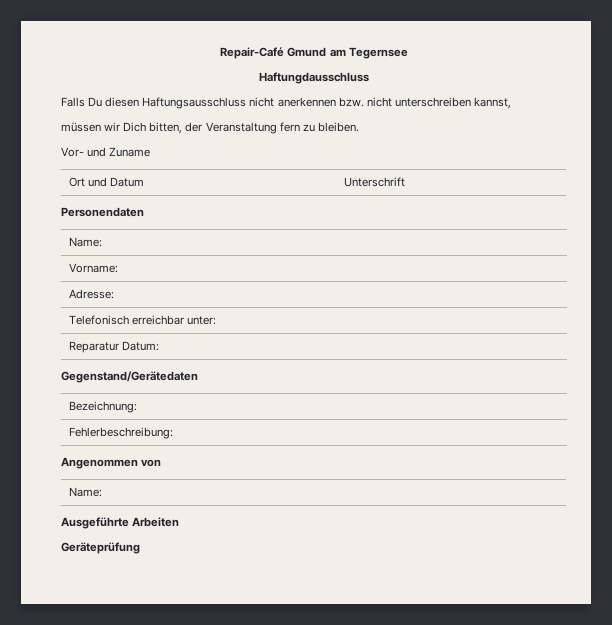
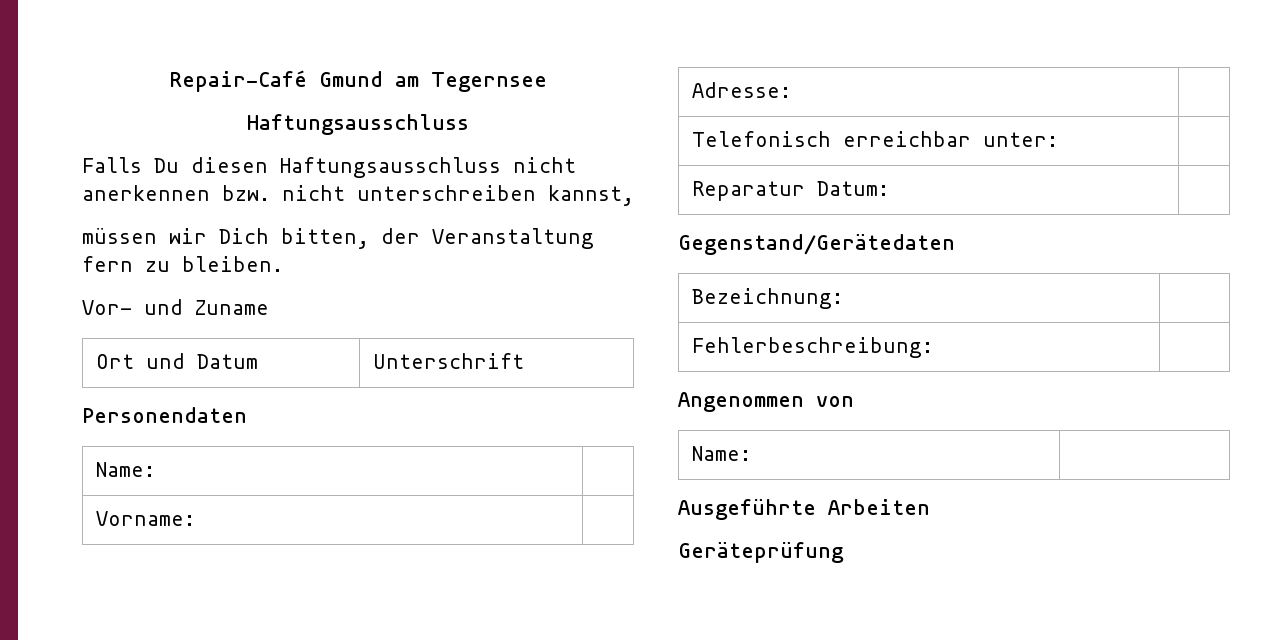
[259,72,369,84] Haftungdausschluss -> [247,114,469,135] Haftungsausschluss

